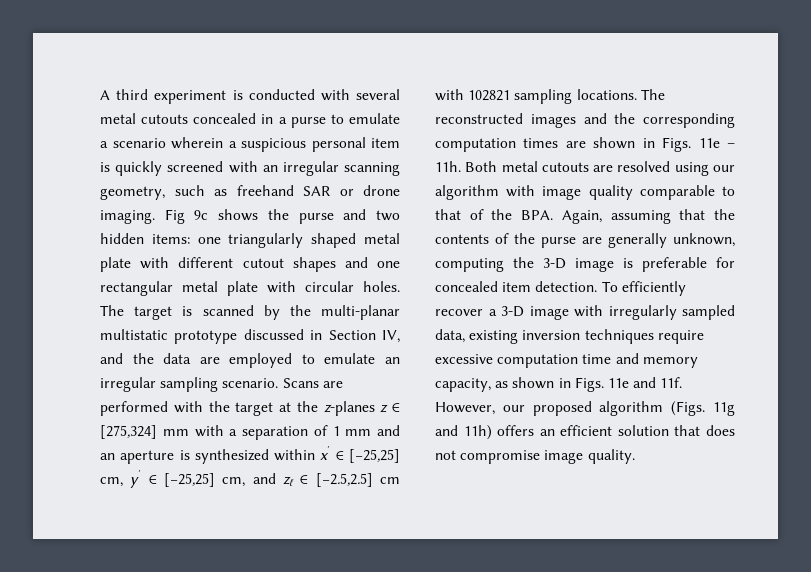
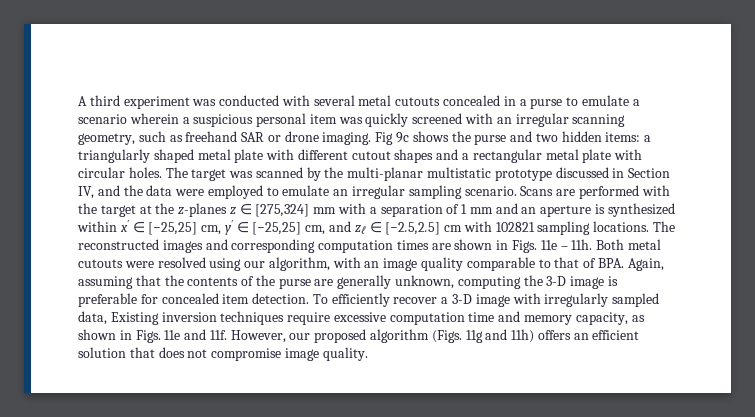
[232,90,243,100] is -> [192,99,217,106] was
[100,162,110,172] is -> [338,117,363,124] was
[197,237,221,244] one -> [644,135,652,142] a
[376,261,400,268] one -> [462,153,470,160] a
[182,306,193,316] is -> [229,171,254,178] was
[199,357,220,364] are -> [175,189,205,196] were
[614,113,636,124] the -> (228, 244) none
[593,165,614,172] are -> [124,261,154,268] were
[435,185,536,200] algorithm with -> [268,257,380,271] algorithm, with an
[491,209,513,220] the -> (597, 263) none
[469,330,519,344] existing -> [110,312,159,325] Existing

